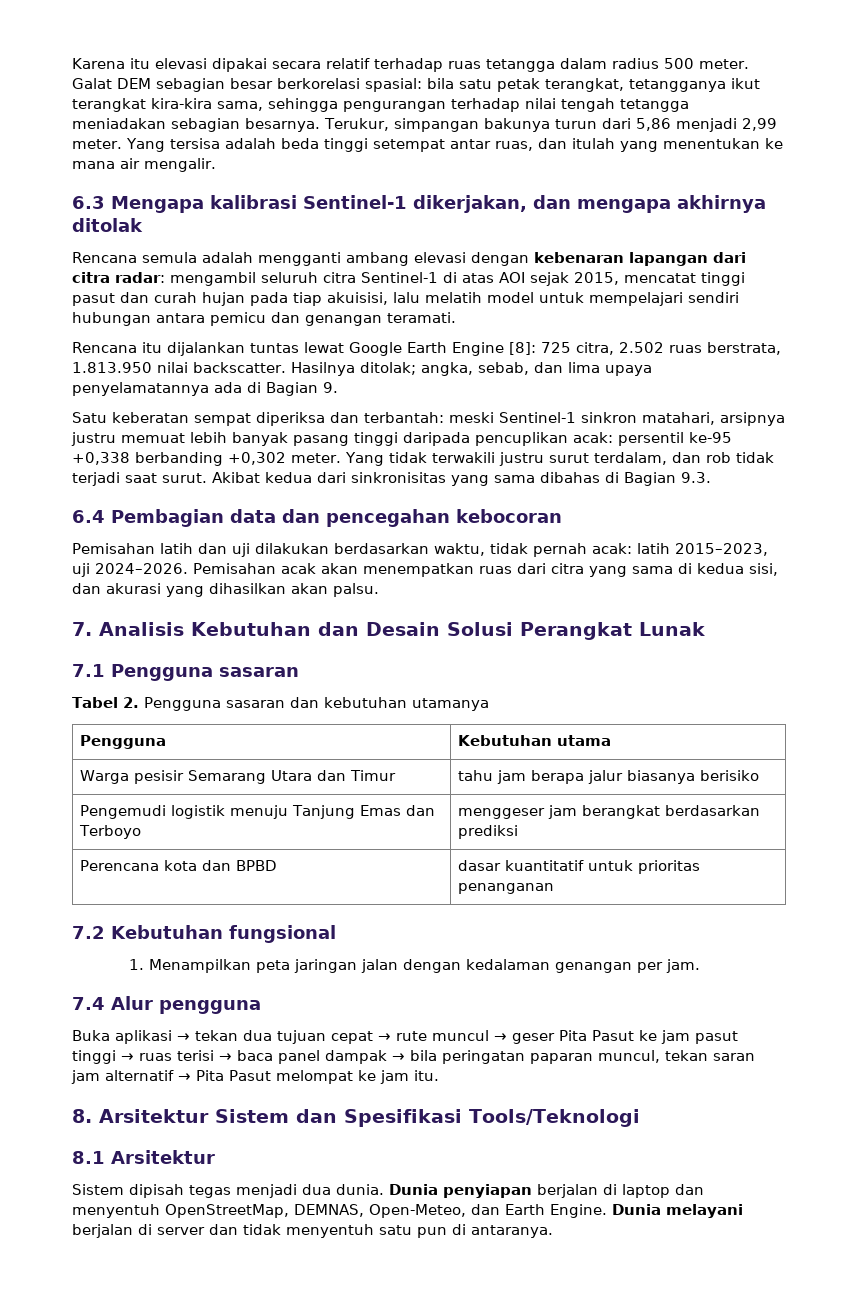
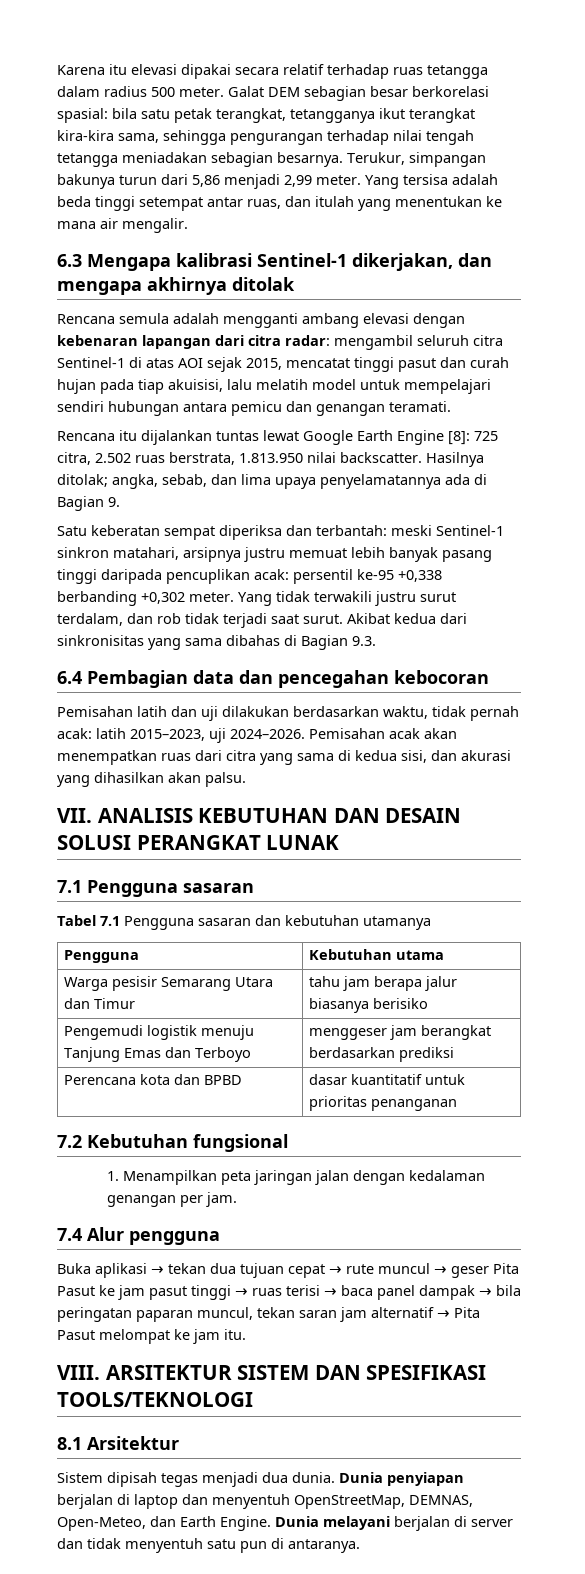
[72,622,705,640] 7. Analisis Kebutuhan dan Desain Solusi Perangkat Lunak -> [57,808,462,823] [57,835,340,850] VII. ANALISIS KEBUTUHAN DAN DESAIN SOLUSI PERANGKAT LUNAK
[122,697,139,708] 2. -> [100,916,120,926] 7.1
[72,1109,640,1127] 8. Arsitektur Sistem dan Spesifikasi Tools/Teknologi -> [57,1365,487,1380] [57,1392,253,1407] VIII. ARSITEKTUR SISTEM DAN SPESIFIKASI TOOLS/TEKNOLOGI

